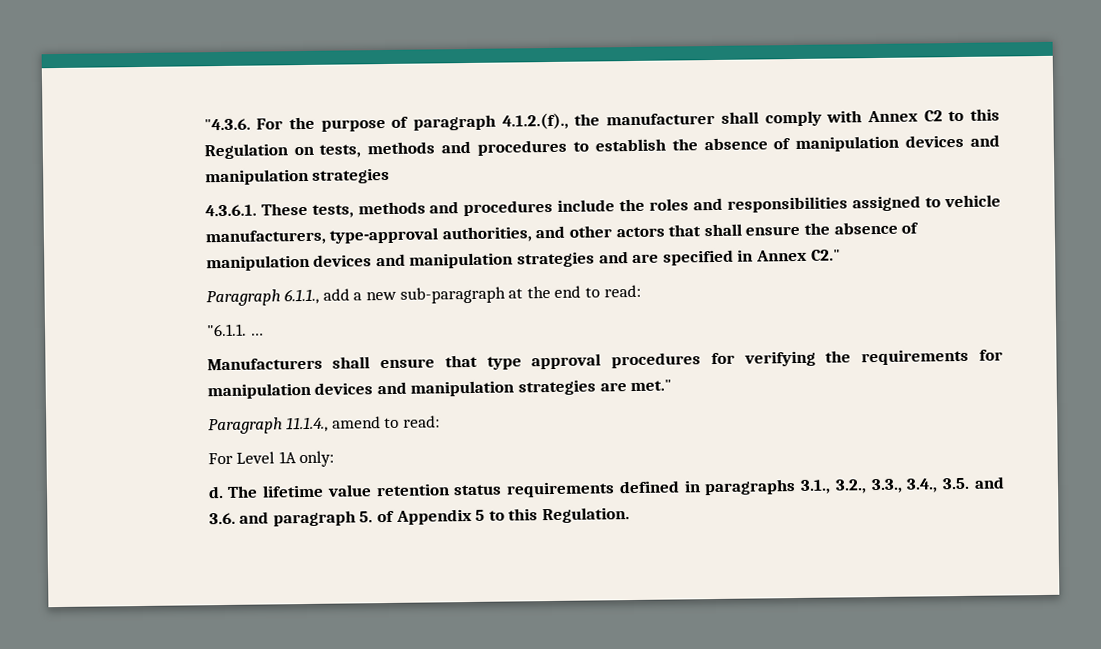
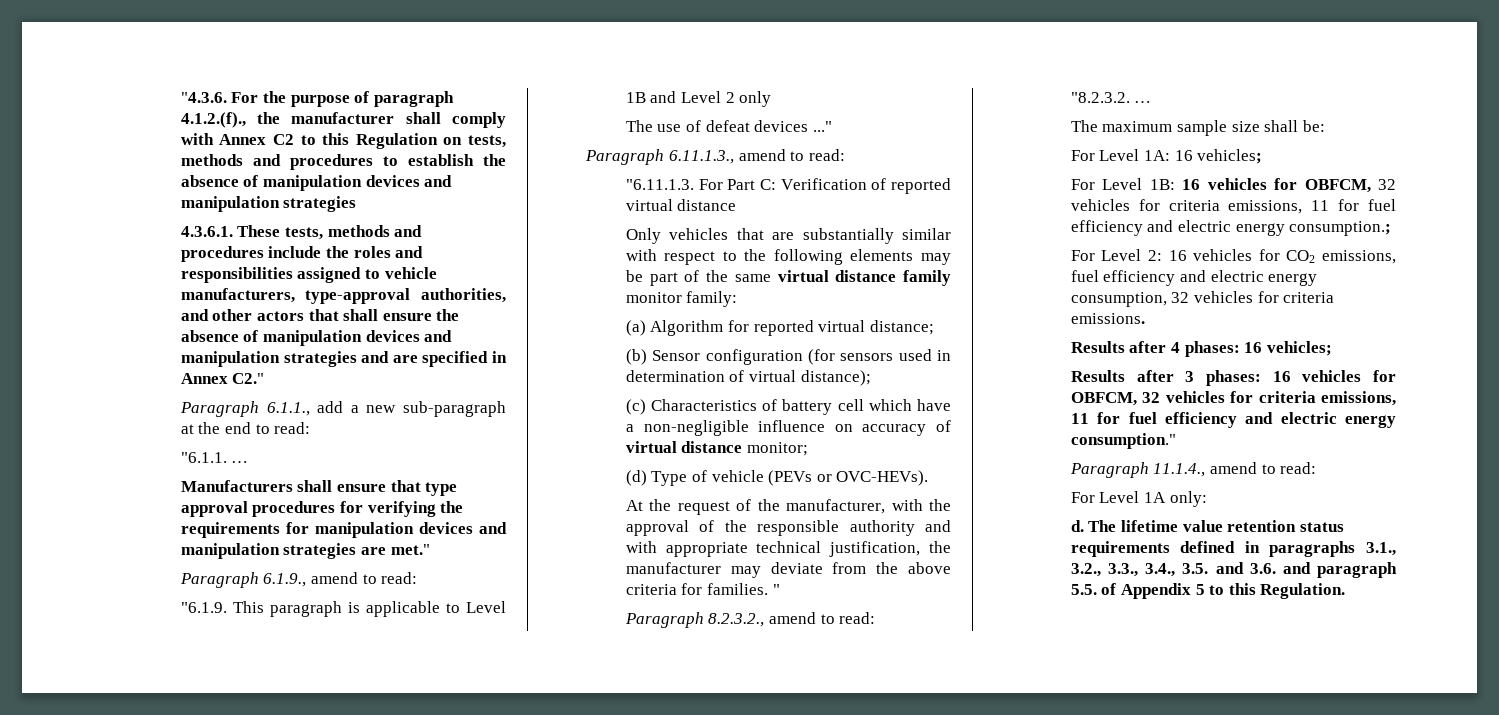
(673, 385) none -> [179,572,418,588] [180,601,507,617] [625,91,772,107] [625,120,832,132] [585,149,845,165] [625,178,951,194] [625,199,737,211] [625,228,951,244] [625,249,951,265] [625,270,951,286] [625,291,738,307] [625,320,934,336] [625,349,951,365] [625,370,871,386] [625,399,951,415] [625,420,951,436] [625,441,809,456] [625,470,929,486] [625,499,951,515] [625,520,951,536] [625,541,951,557] [625,562,951,578] [625,583,780,595] [624,612,876,628] [1070,92,1152,103] [1070,120,1325,136] [1070,149,1263,164] [1070,178,1396,193] [1070,199,1396,214] [1070,220,1392,236] [1070,249,1396,264] [1070,270,1318,286] [1070,291,1335,307] [1070,313,1145,324] [1070,341,1332,357] [1070,370,1396,386] [1070,391,1396,406] [1070,412,1396,428] [1070,433,1176,449] // Paragraph 6.1.9., amend to read: // "6.1.9. This paragraph is applicable to Level 1B and Level 2 only // The use of defeat devices ..." // Paragraph 6.11.1.3., amend to read: // "6.11.1.3. For Part C: Verification of reported virtual distance // Only vehicles that are substantially similar with respect to the following elements may be part of the same virtual distance family monitor family: // (a) Algorithm for reported virtual distance; // (b) Sensor configuration (for sensors used in determination of virtual distance); // (c) Characteristics of battery cell which have a non-negligible influence on accuracy of virtual distance monitor; // (d) Type of vehicle (PEVs or OVC-HEVs). // At the request of the manufacturer, with the approval of the responsible authority and with appropriate technical justification, the manufacturer may deviate from the above criteria for families. " // Paragraph 8.2.3.2., amend to read: // "8.2.3.2. … // The maximum sample size shall be: // For Level 1A: 16 vehicles; // For Level 1B: 16 vehicles for OBFCM, 32 vehicles for criteria emissions, 11 for fuel efficiency and electric energy consumption.; // For Level 2: 16 vehicles for CO2 emissions, fuel efficiency and electric energy consumption, 32 vehicles for criteria emissions. // Results after 4 phases: 16 vehicles; // Results after 3 phases: 16 vehicles for OBFCM, 32 vehicles for criteria emissions, 11 for fuel efficiency and electric energy consumption."
[359,511,374,523] 5. -> [1070,584,1097,595] 5.5.

